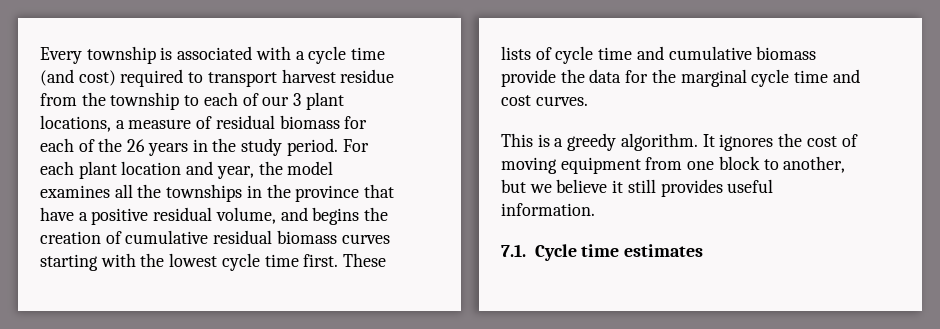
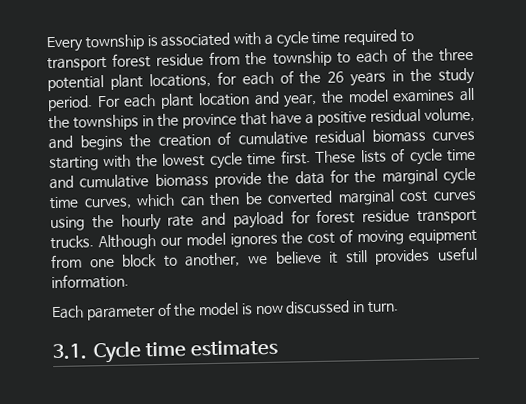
[40,69,116,86] (and cost) -> (341, 38) none
[281,69,336,83] harvest -> [112,53,152,68] forest
[262,92,344,110] [40,115,340,132] our 3 plant locations, a measure of residual biomass -> [411,47,475,63] [47,72,211,92] the three potential plant locations,
[832,69,860,83] [501,95,588,106] [501,133,715,151] and cost curves. // This is a greedy algorithm. It -> [83,189,476,210] [50,209,477,232] [50,232,226,251] curves, which can then be converted marginal cost curves using the hourly rate and payload for forest residue transport trucks. Although our model
[501,179,526,193] but -> (241, 260) none
[501,244,526,257] 7.1. -> [51,300,400,321] [52,343,87,361] Each parameter of the model is now discussed in turn. // 3.1.

